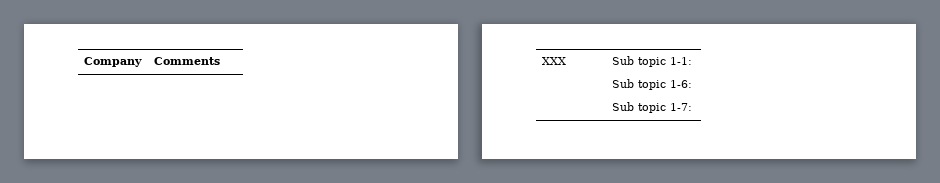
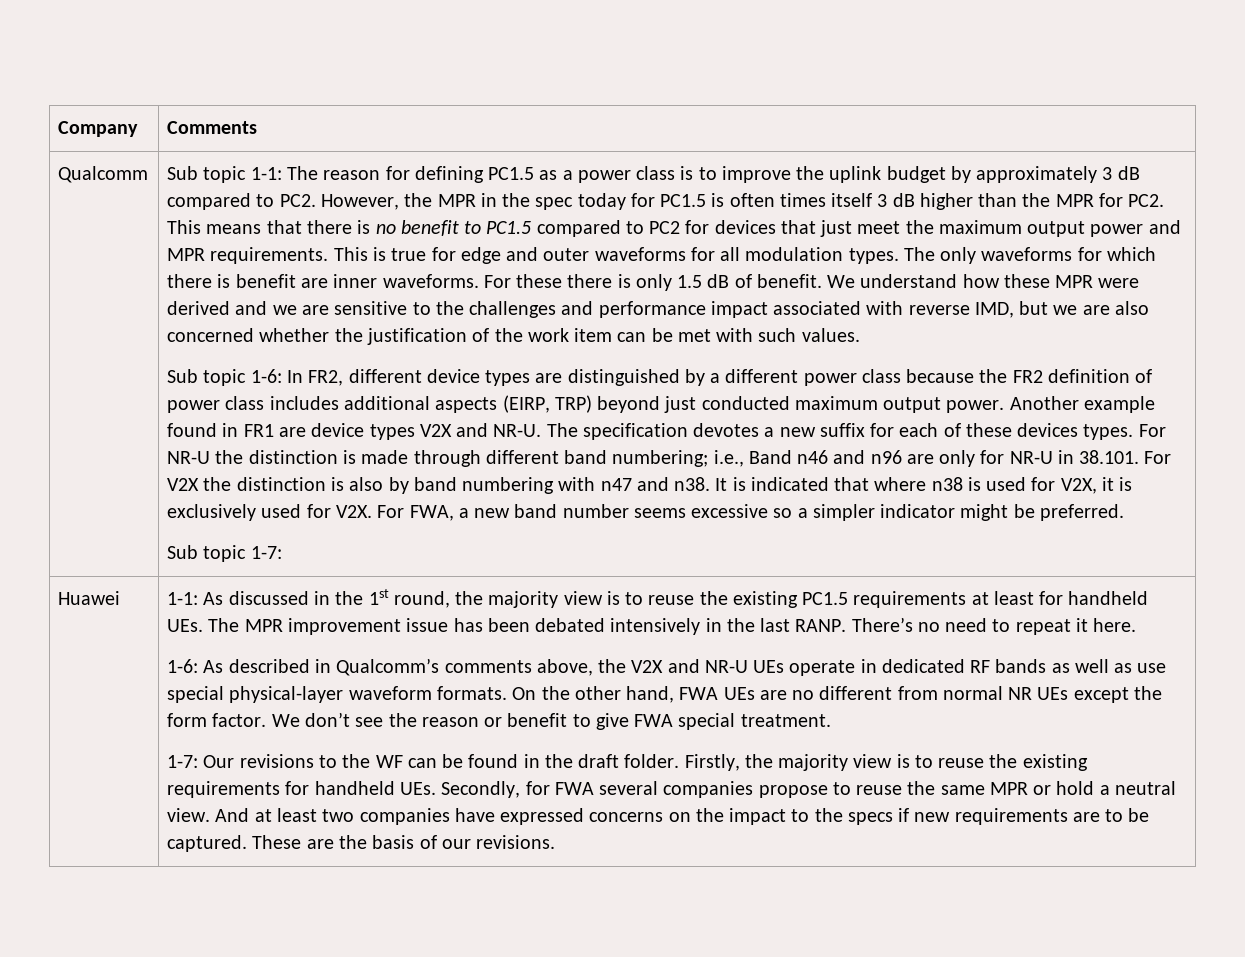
[542,57,567,65] XXX -> [58,166,149,183] Qualcomm
[612,79,693,90] [612,102,693,113] // Sub topic 1-6: // Sub topic 1-7: -> [286,166,1140,183] [167,193,1165,210] [167,220,1181,237] [167,247,1156,264] [167,274,1140,291] [167,301,1149,318] [167,328,860,345] [167,369,1153,386] [167,395,1155,413] [167,423,1166,440] [167,450,1172,467] [167,477,1133,494] [167,504,1124,521] [167,545,282,562] [58,591,121,605] [167,589,1149,608] [167,617,1137,635] [167,658,1167,676] [167,686,1162,703] [167,712,831,730] [167,754,1088,771] [167,781,1176,798] [167,808,1150,825] [167,835,556,852] The reason for defining PC1.5 as a power class is to improve the uplink budget by approximately 3 dB compared to PC2. However, the MPR in the spec today for PC1.5 is often times itself 3 dB higher than the MPR for PC2. This means that there is no benefit to PC1.5 compared to PC2 for devices that just meet the maximum output power and MPR requirements. This is true for edge and outer waveforms for all modulation types. The only waveforms for which there is benefit are inner waveforms. For these there is only 1.5 dB of benefit. We understand how these MPR were derived and we are sensitive to the challenges and performance impact associated with reverse IMD, but we are also concerned whether the justification of the work item can be met with such values. // Sub topic 1-6: In FR2, different device types are distinguished by a different power class because the FR2 definition of power class includes additional aspects (EIRP, TRP) beyond just conducted maximum output power. Another example found in FR1 are device types V2X and NR-U. The specification devotes a new suffix for each of these devices types. For NR-U the distinction is made through different band numbering; i.e., Band n46 and n96 are only for NR-U in 38.101. For V2X the distinction is also by band numbering with n47 and n38. It is indicated that where n38 is used for V2X, it is exclusively used for V2X. For FWA, a new band number seems excessive so a simpler indicator might be preferred. // Sub topic 1-7: // Huawei | 1-1: As discussed in the 1st round, the majority view is to reuse the existing PC1.5 requirements at least for handheld UEs. The MPR improvement issue has been debated intensively in the last RANP. There’s no need to repeat it here. // 1-6: As described in Qualcomm’s comments above, the V2X and NR-U UEs operate in dedicated RF bands as well as use special physical-layer waveform formats. On the other hand, FWA UEs are no different from normal NR UEs except the form factor. We don’t see the reason or benefit to give FWA special treatment. // 1-7: Our revisions to the WF can be found in the draft folder. Firstly, the majority view is to reuse the existing requirements for handheld UEs. Secondly, for FWA several companies propose to reuse the same MPR or hold a neutral view. And at least two companies have expressed concerns on the impact to the specs if new requirements are to be captured. These are the basis of our revisions.

